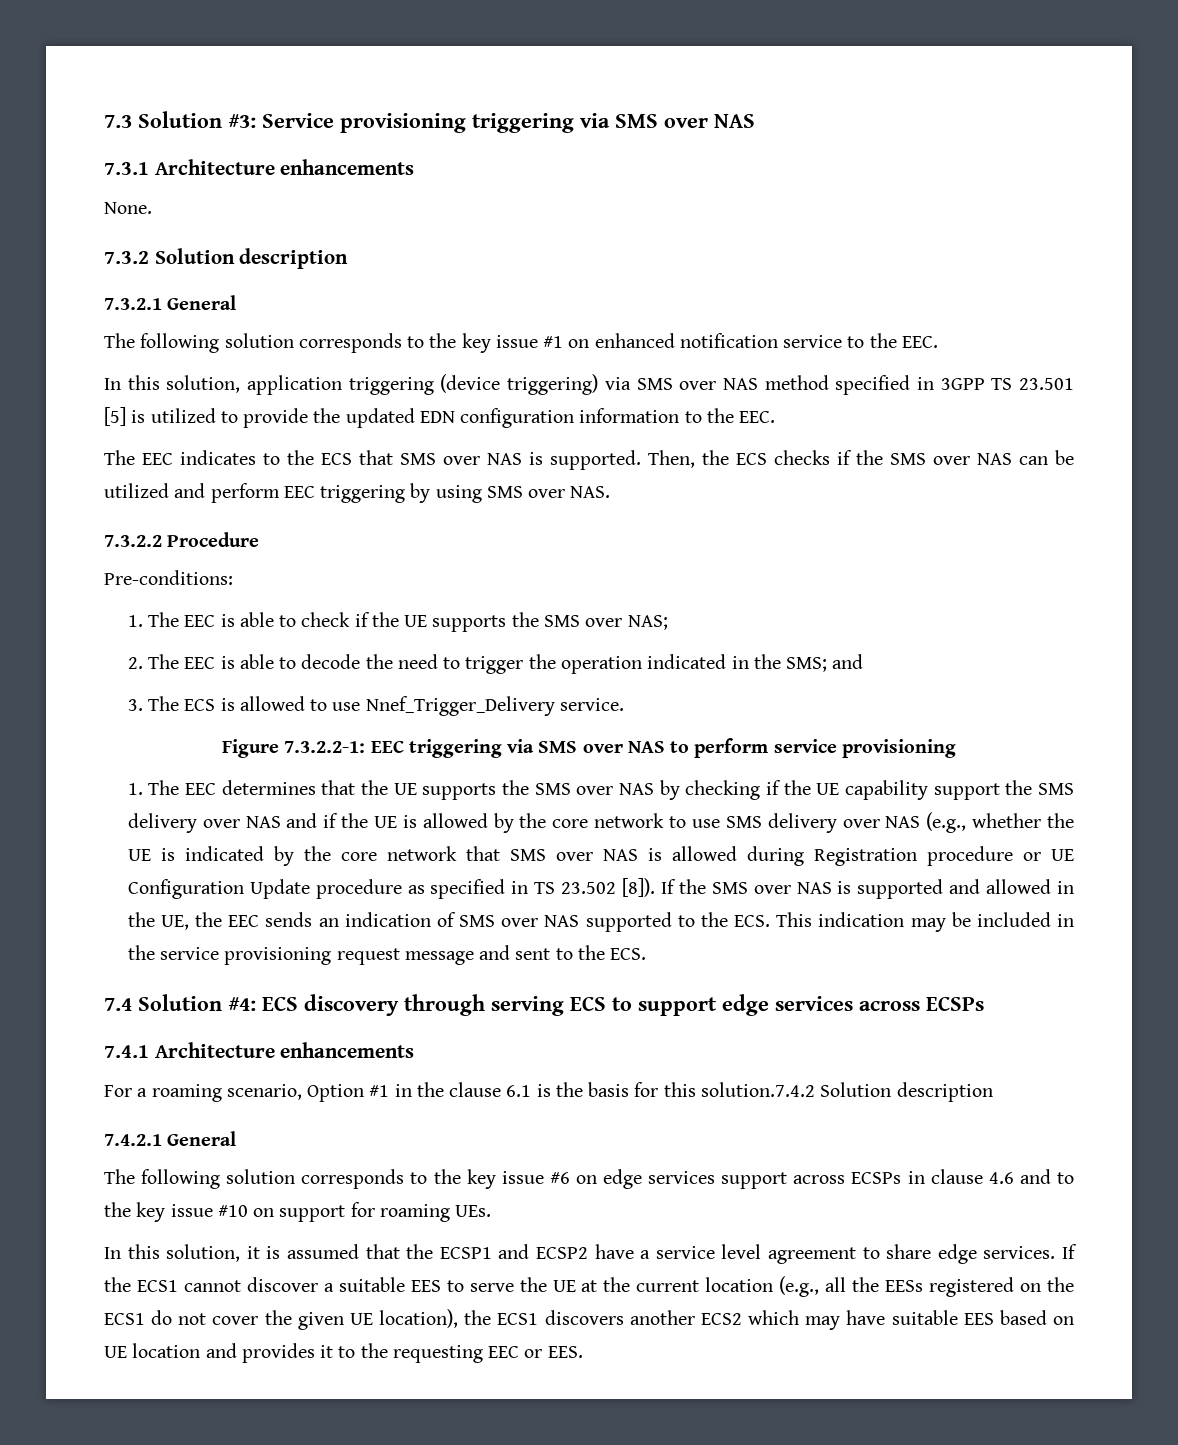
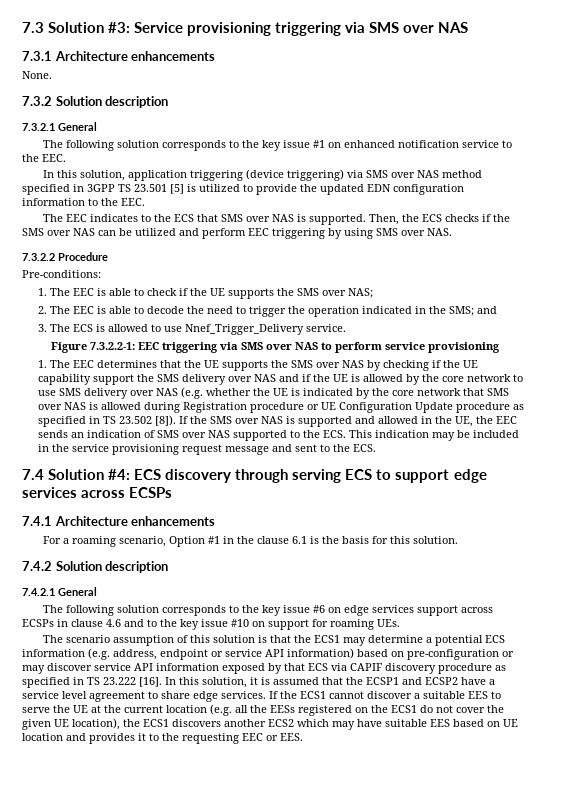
[926,812,967,833] (e.g., -> [181,387,204,399] (e.g.
[700,1082,815,1097] solution.7.4.2 -> [413,536,459,544] [22,561,52,571] solution. // 7.4.2
(492, 1211) none -> [43,635,506,646] [22,648,514,660] [22,663,506,674] [22,677,162,688] The scenario assumption of this solution is that the ECS1 may determine a potential ECS information (e.g. address, endpoint or service API information) based on pre-configuration or may discover service API information exposed by that ECS via CAPIF discovery procedure as specified in TS 23.222 [16].
[779,1276,820,1297] (e.g., -> [210,704,232,716] (e.g.

